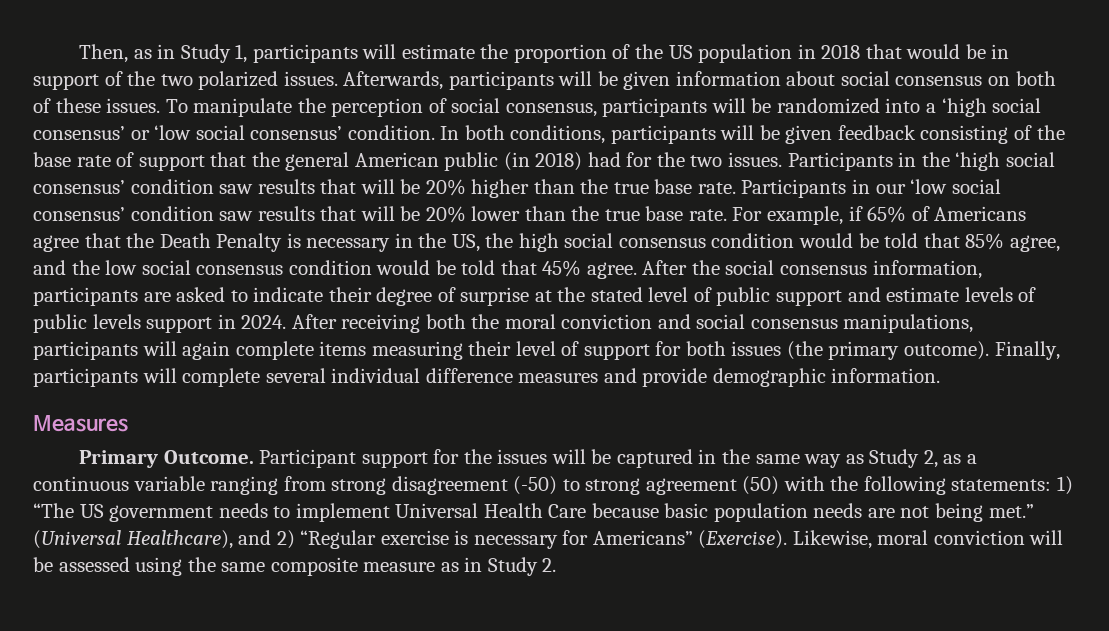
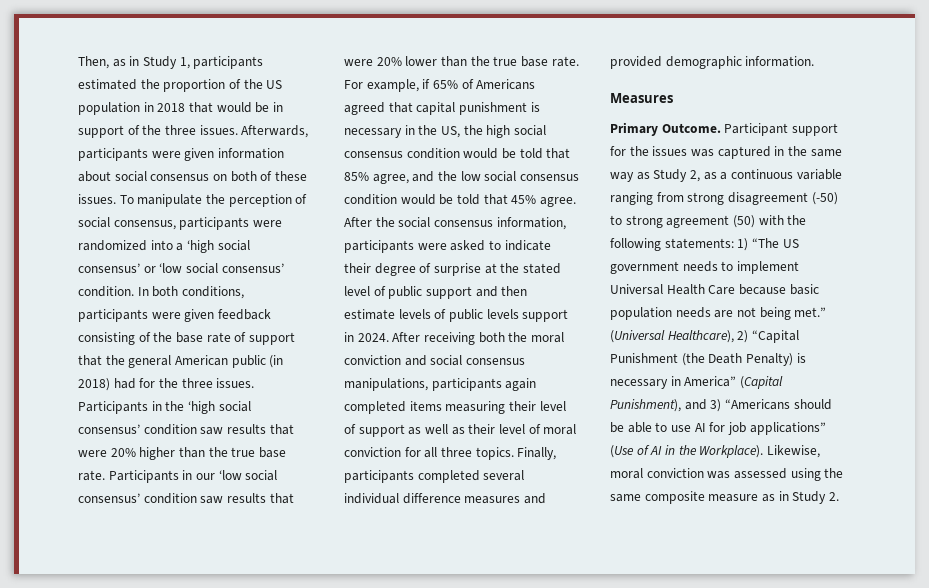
[362,44,475,59] will estimate -> [78,79,137,90] estimated
[160,71,279,90] two polarized -> [164,125,196,135] three
[558,71,618,86] will be -> [151,151,181,158] were
[711,98,772,113] will be -> [252,220,282,227] were
[720,125,780,140] will be -> [151,312,181,319] were
[690,155,723,167] two -> [181,378,213,388] three
[360,179,421,194] will be -> [78,450,107,457] were
[360,206,421,221] will be -> [344,59,373,66] were
[33,233,283,252] agree that the Death Penalty -> [344,102,527,115] agreed that capital punishment
[143,292,171,302] are -> [417,243,447,250] were
(881, 294) none -> [501,286,528,296] then
[142,341,314,360] will again complete -> [505,378,537,391] [344,401,406,414] again completed
[655,341,1060,360] [33,368,261,387] for both issues (the primary outcome). Finally, participants will complete -> [408,424,577,435] [344,447,557,460] [344,470,480,483] as well as their level of moral conviction for all three topics. Finally, participants completed
[642,368,708,387] provide -> [610,56,662,69] provided
[551,449,612,464] will be -> [690,149,714,157] was
[238,530,788,549] and 2) “Regular exercise is necessary for Americans” (Exercise). -> [737,330,799,343] [610,353,806,366] [610,376,783,389] [610,399,832,412] [610,422,826,435] [610,445,764,458] 2) “Capital Punishment (the Death Penalty) is necessary in America” (Capital Punishment), and 3) “Americans should be able to use AI for job applications” (Use of AI in the Workplace).
[1029,530,1064,545] [33,557,53,572] will be -> [707,471,731,479] was

